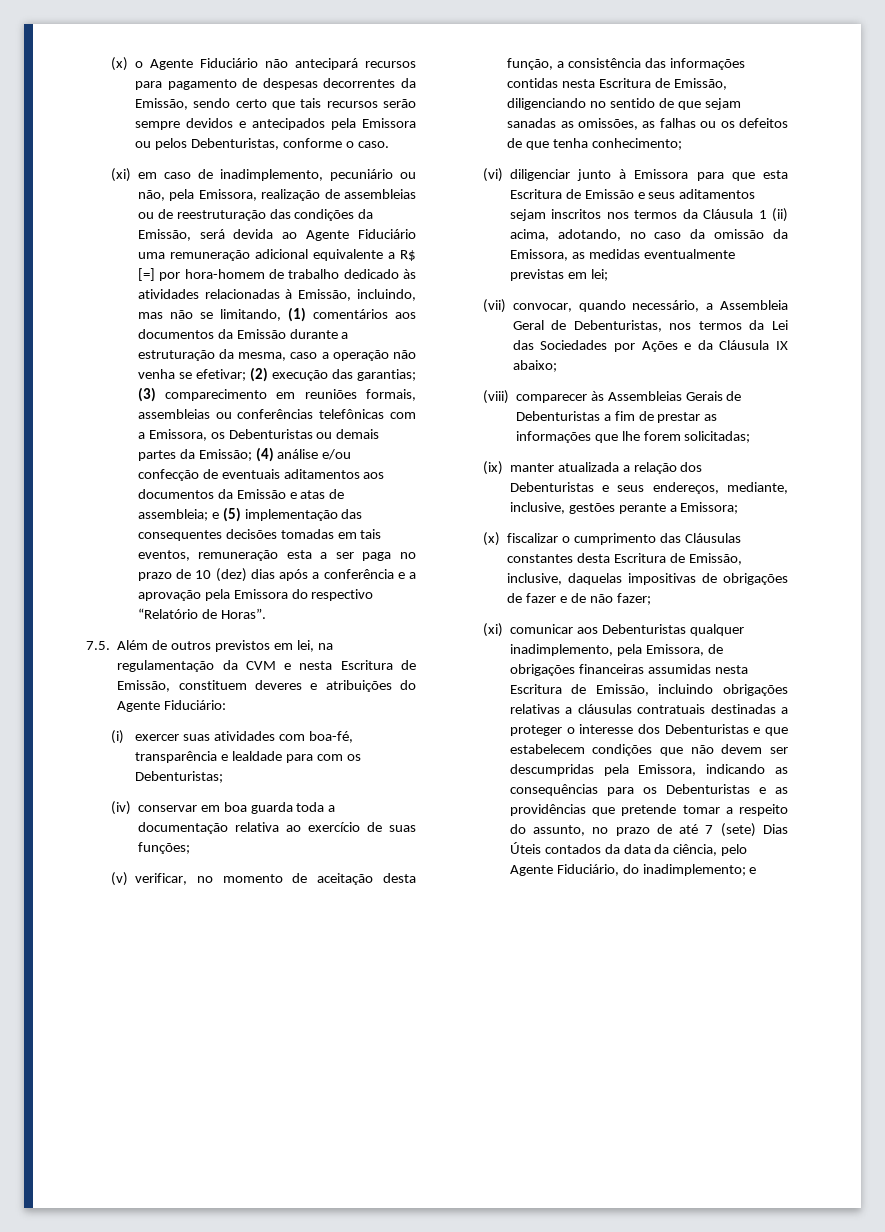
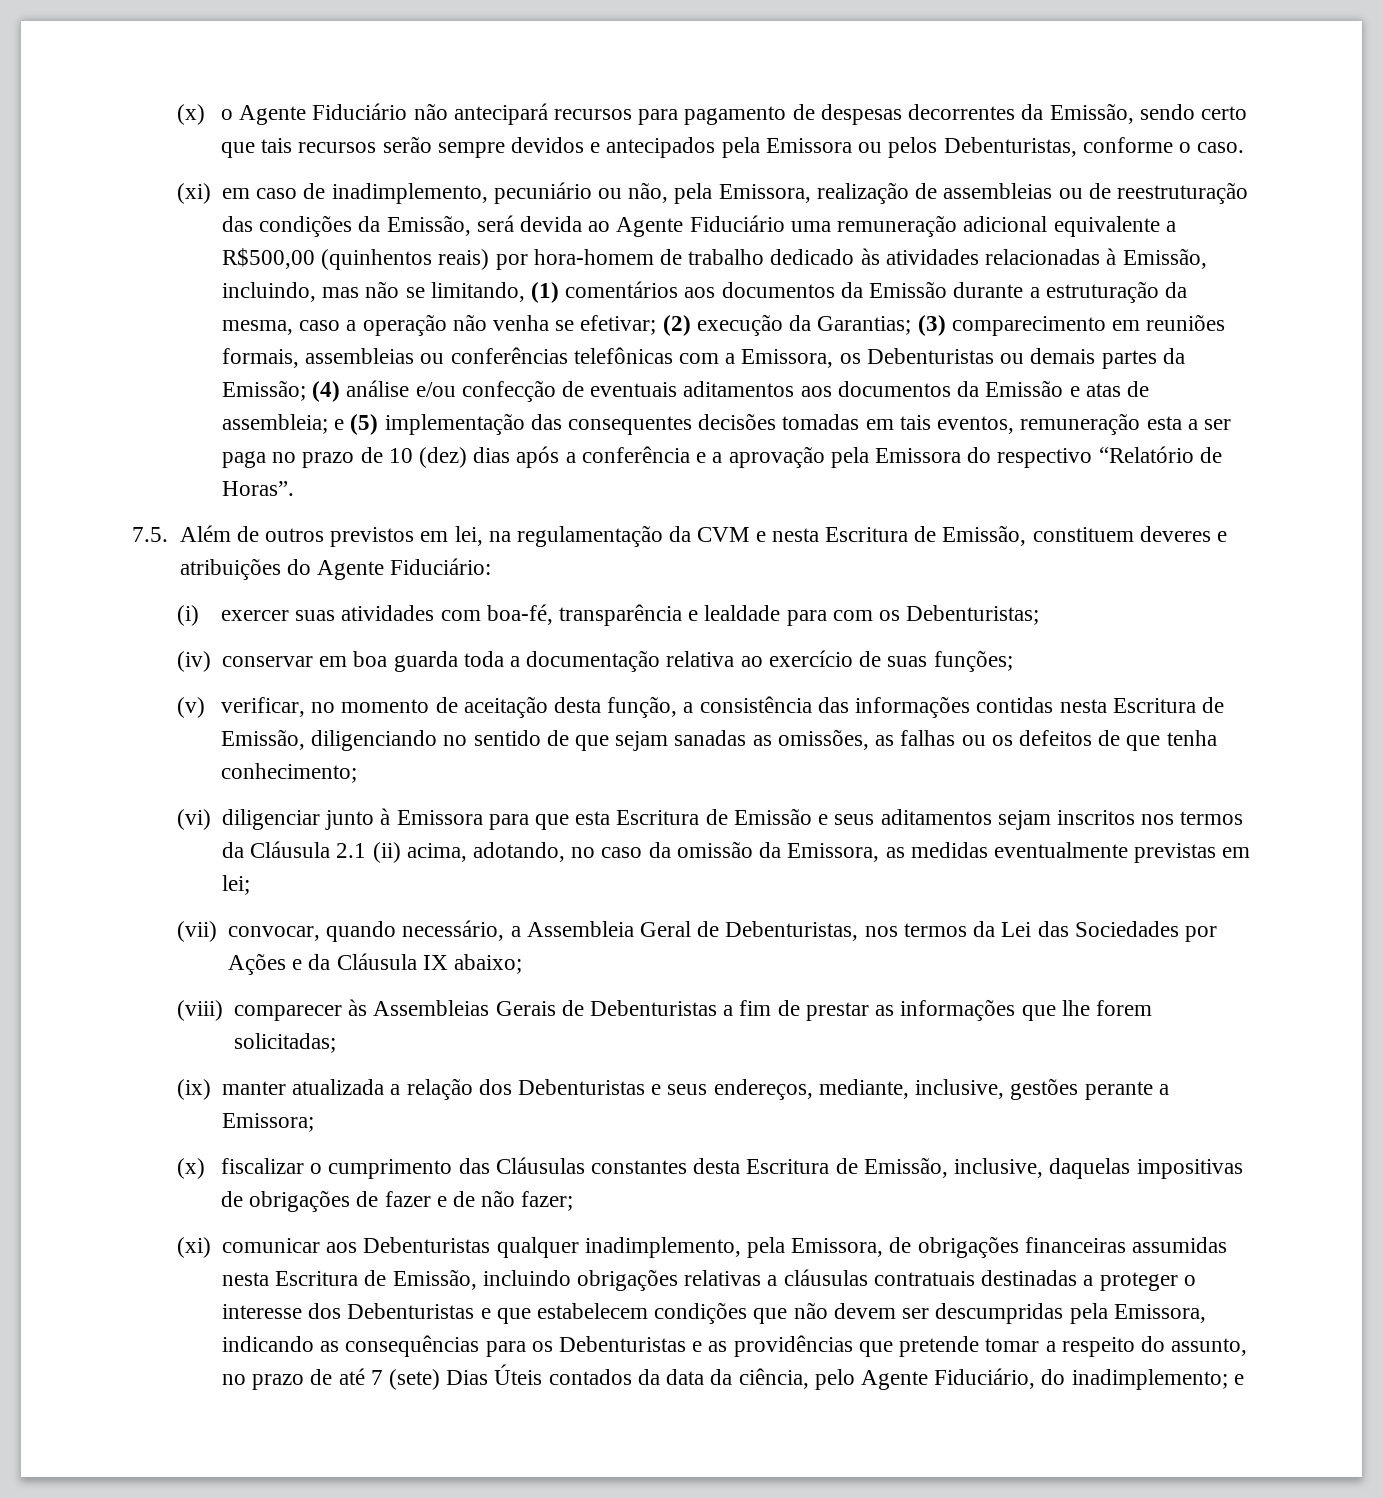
[400,250,416,261] [137,268,155,281] R$ [=] -> [221,248,490,270] R$500,00 (quinhentos reais)
[331,369,417,381] das garantias; -> [789,315,912,335] da Garantias;
[758,210,767,219] 1 -> [336,843,367,858] 2.1

